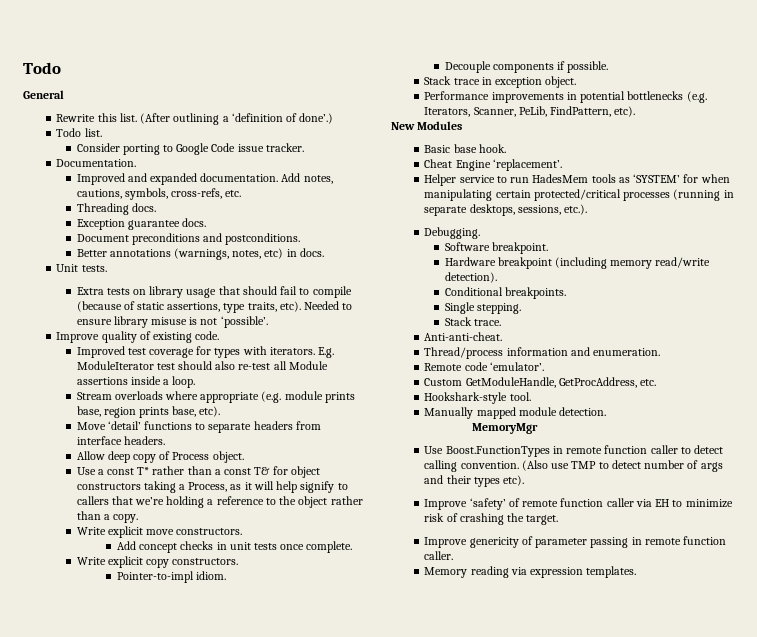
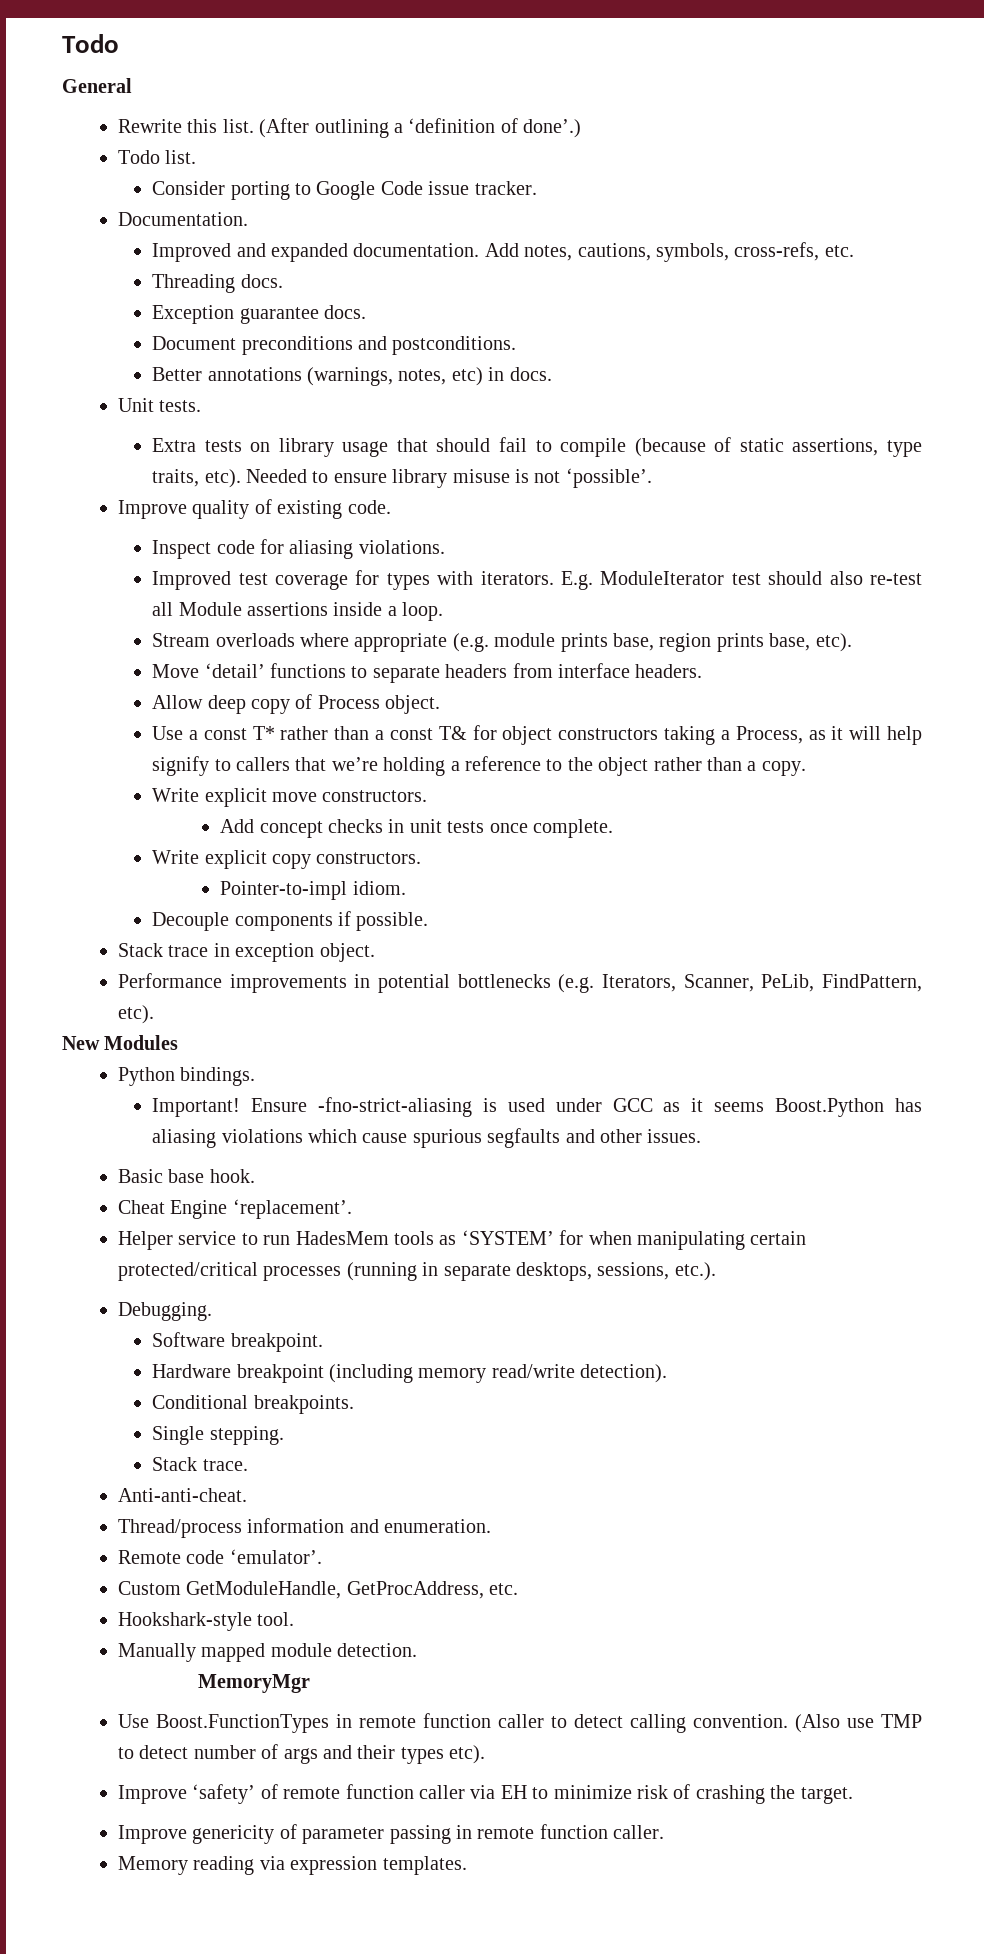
(220, 335) none -> [152,539,445,559] // Inspect code for aliasing violations.
(463, 125) none -> [118,1067,256,1086] [152,1097,922,1117] [152,1128,702,1148] // Python bindings. // Important! Ensure -fno-strict-aliasing is used under GCC as it seems Boost.Python has aliasing violations which cause spurious segfaults and other issues.

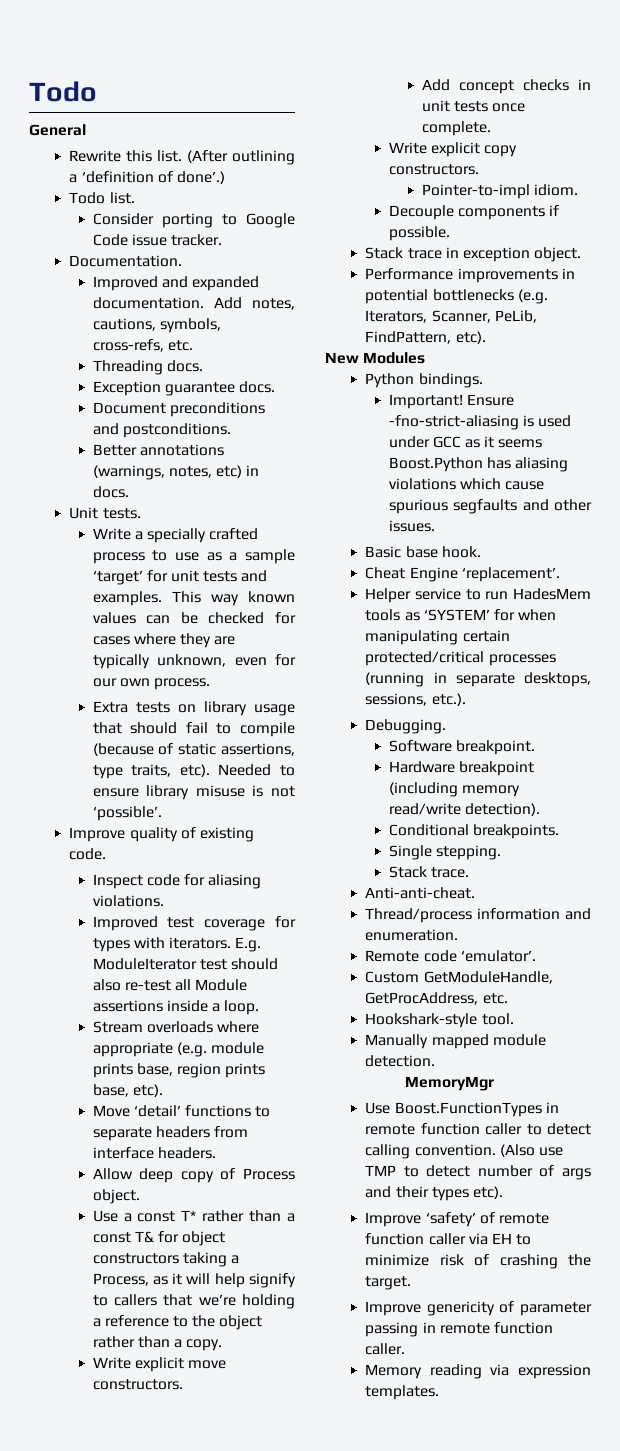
(202, 406) none -> [92,528,259,543] [92,549,295,564] [92,570,268,585] [92,591,295,606] [92,612,296,624] [92,633,236,648] [92,654,296,669] [92,678,211,690] // Write a specially crafted process to use as a sample ‘target’ for unit tests and examples. This way known values can be checked for cases where they are typically unknown, even for our own process.

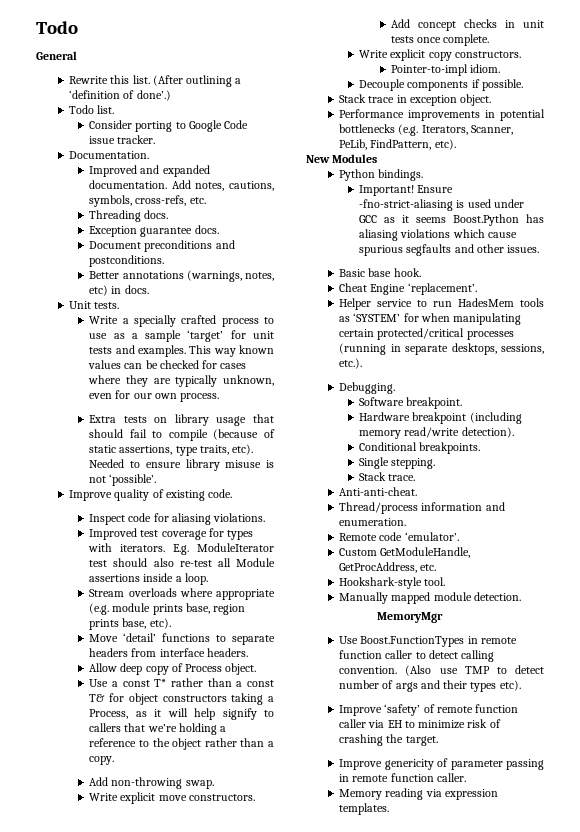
(223, 1345) none -> [89,777,214,789] // Add non-throwing swap.

